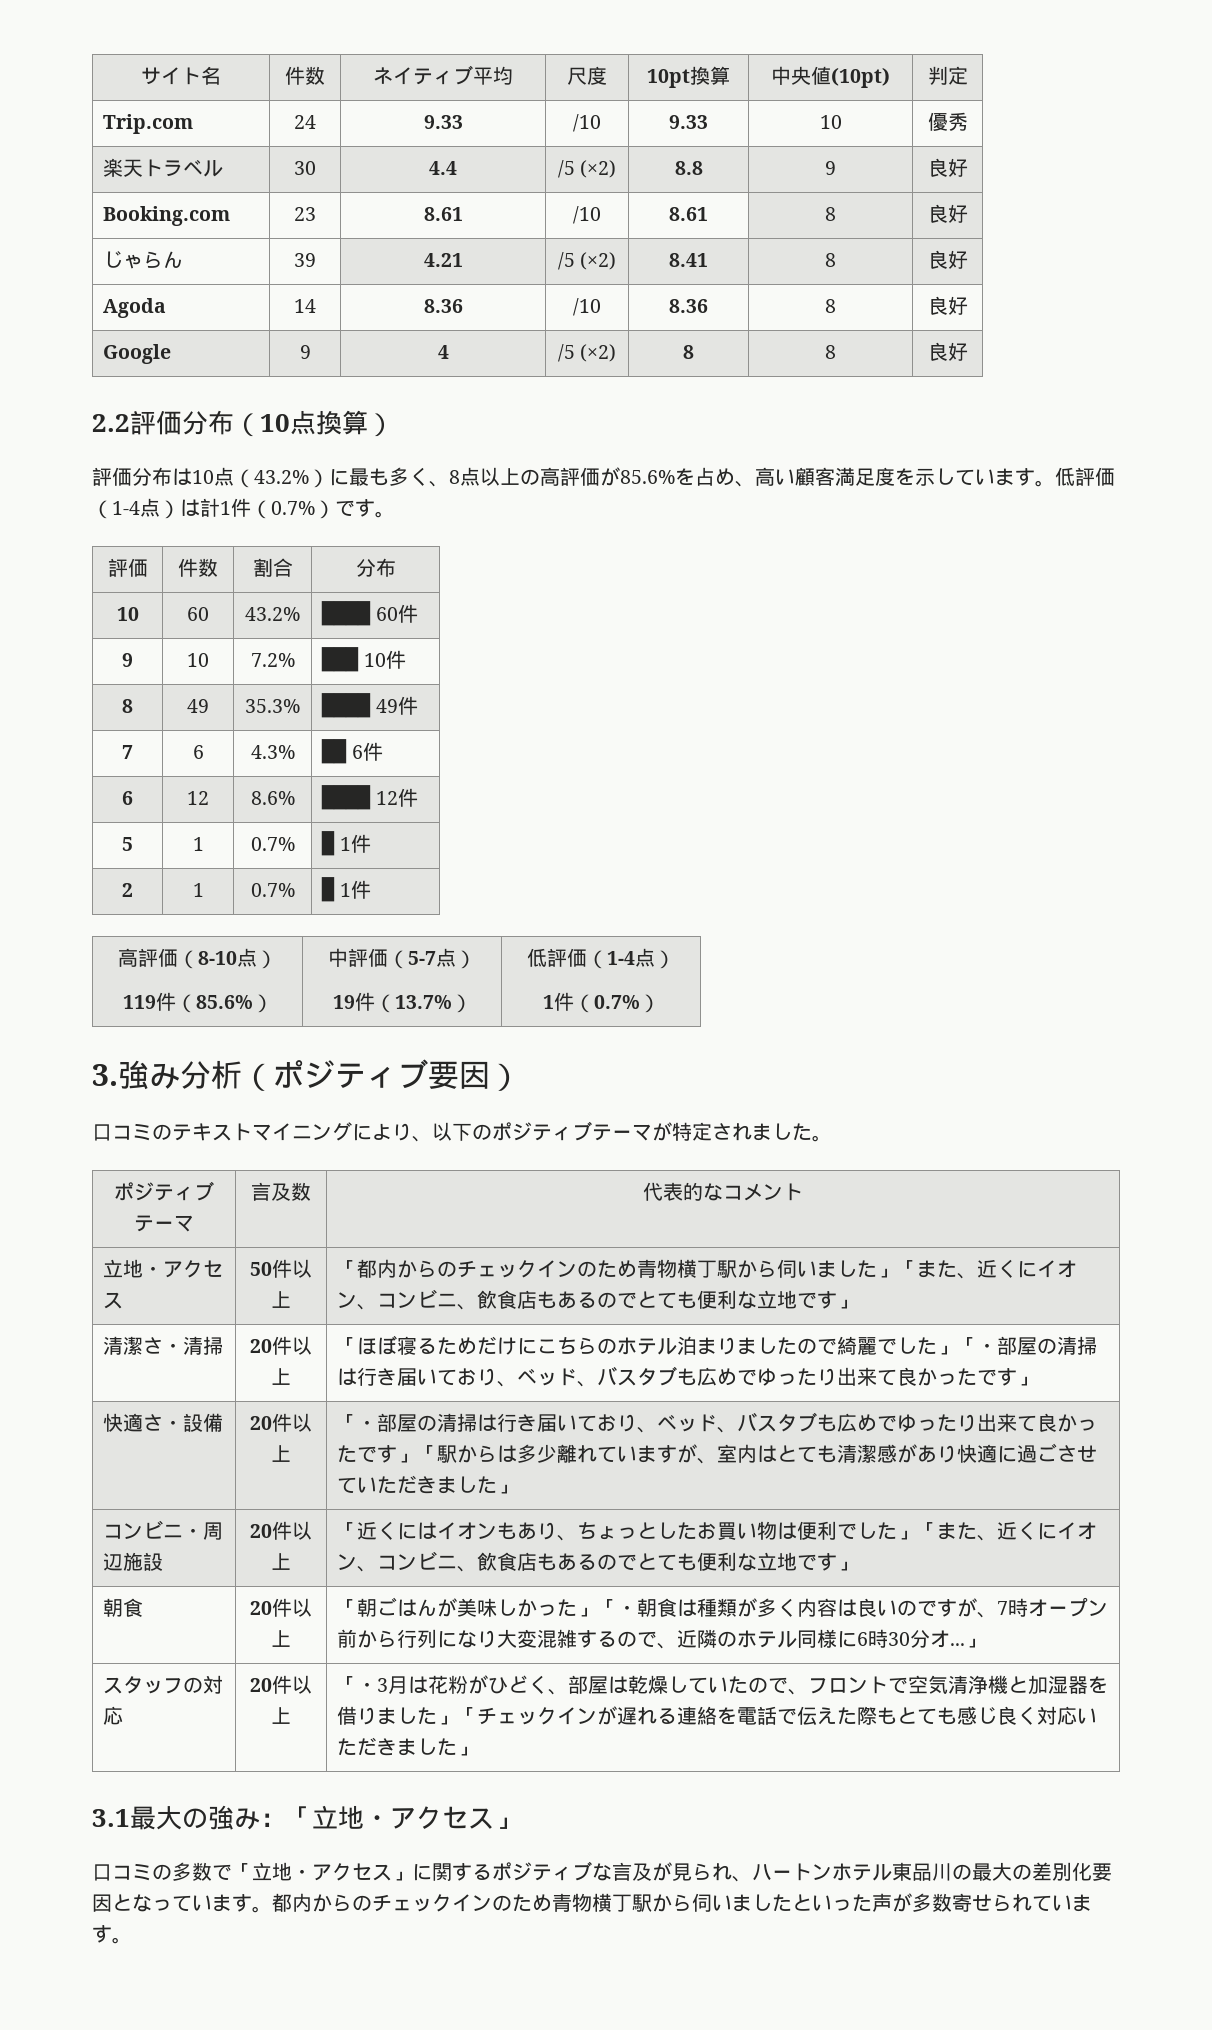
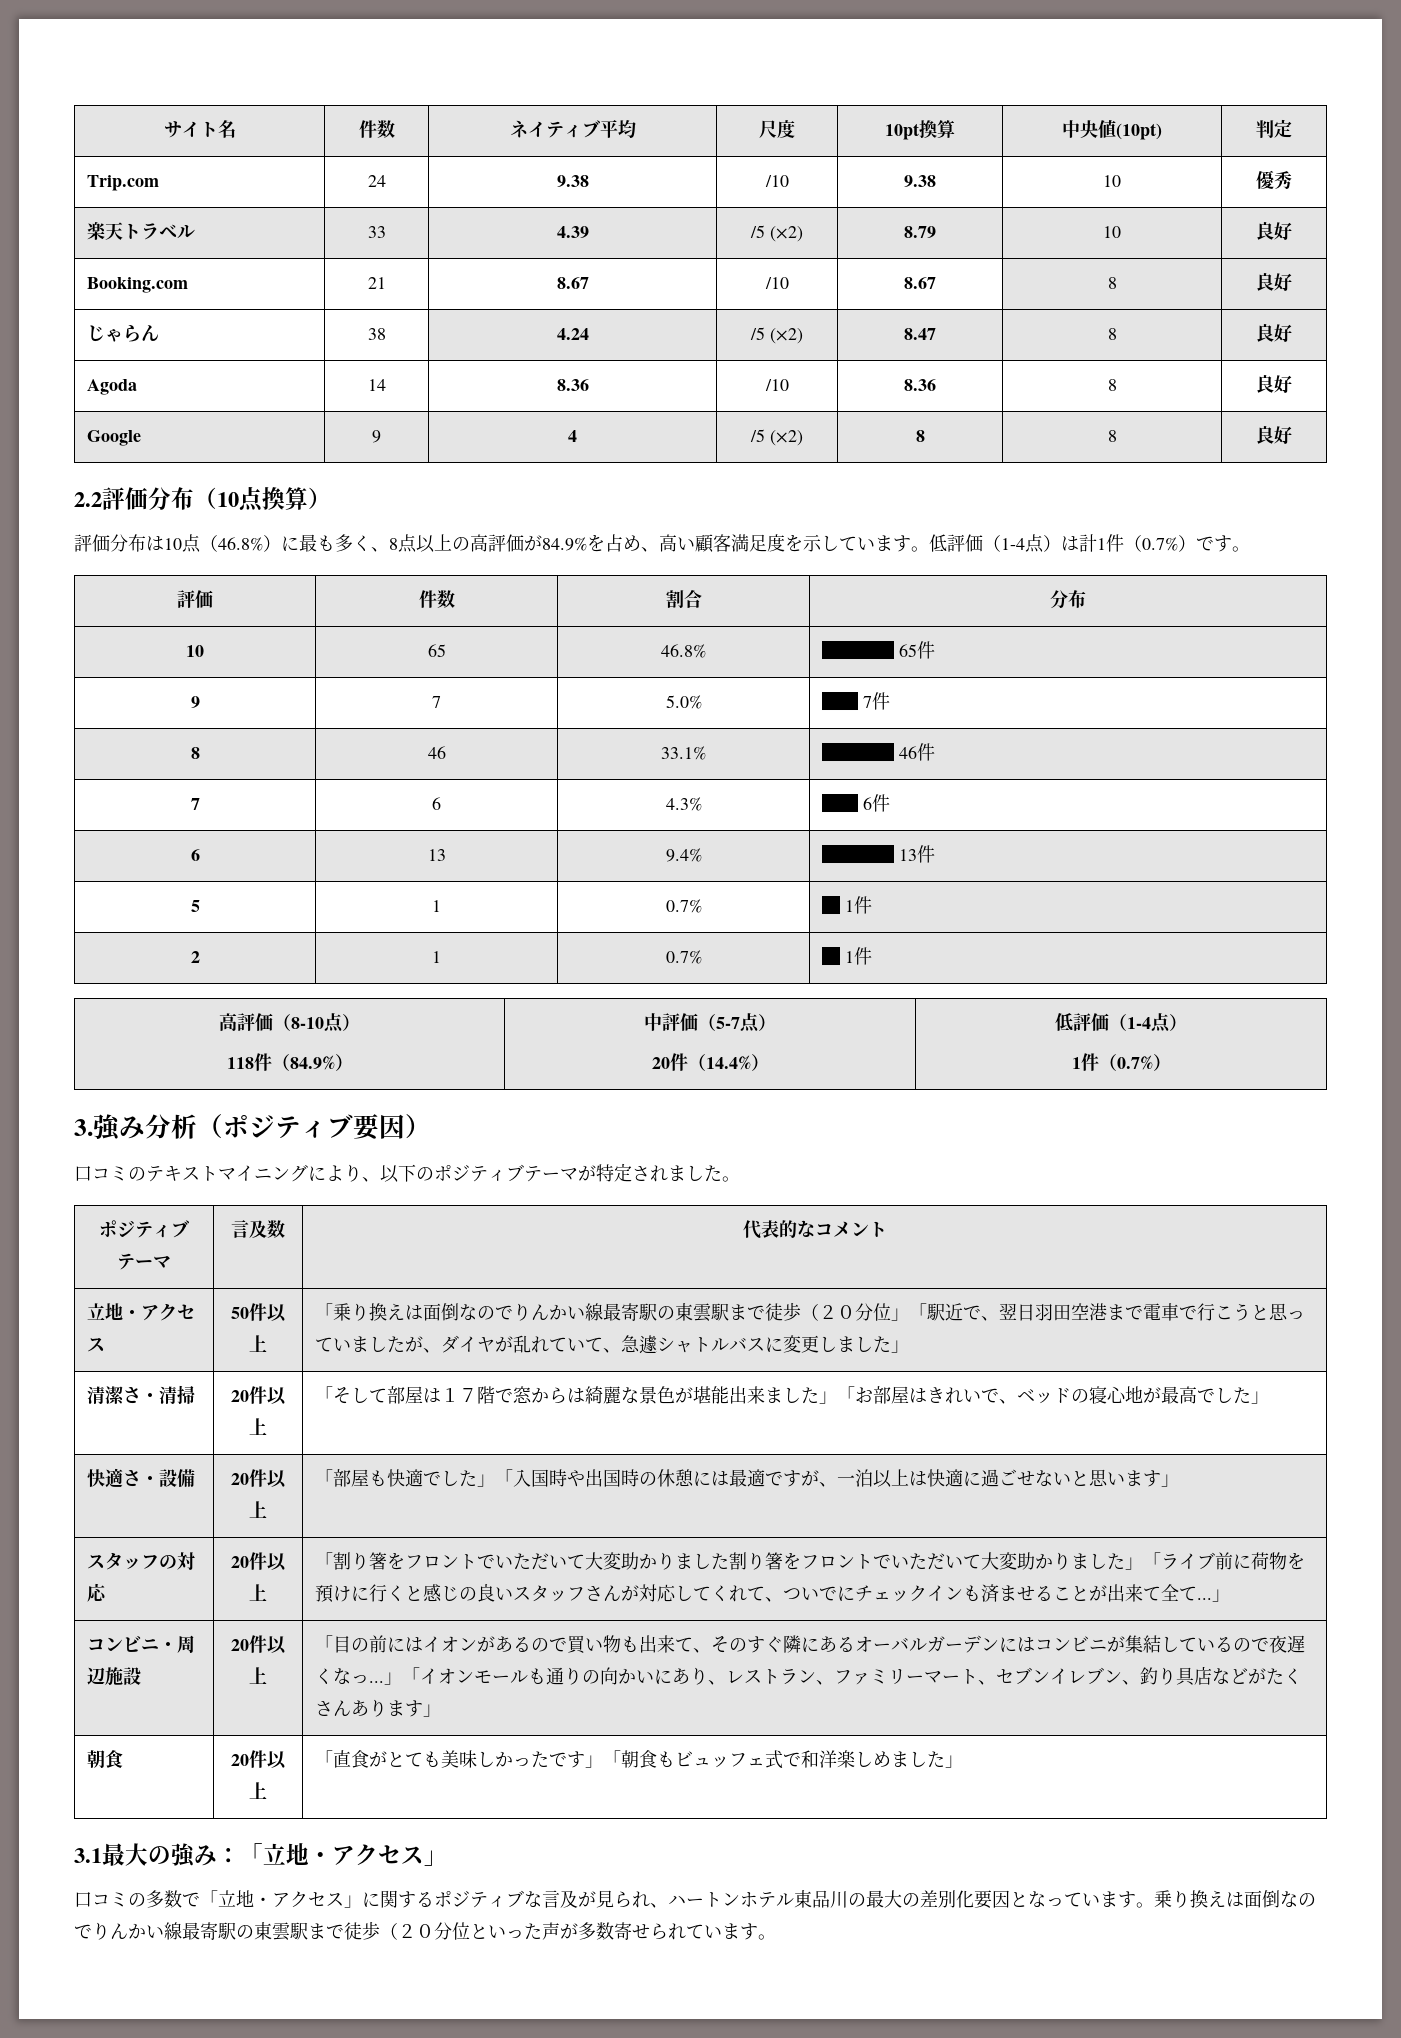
[423,115,463,129] [573,114,601,132] [669,115,708,129] 9.33 | /10 | 9.33 -> [556,175,589,187] [764,175,789,187] [904,175,936,187] 9.38 | /10 | 9.38
[294,161,316,175] [429,161,457,175] [557,160,617,178] [674,161,703,175] [825,161,836,175] 30 | 4.4 | /5 (×2) | 8.8 | 9 -> [367,226,386,238] [556,226,589,238] [750,225,803,242] [904,226,936,238] [1103,226,1121,238] 33 | 4.39 | /5 (×2) | 8.79 | 10
[294,207,316,221] [423,207,463,221] [573,206,601,224] [669,207,708,221] 23 | 8.61 | /10 | 8.61 -> [367,277,386,289] [556,277,589,289] [764,277,789,289] [904,277,936,289] 21 | 8.67 | /10 | 8.67
[294,253,316,267] [423,253,463,267] [557,252,617,270] [669,253,708,267] 39 | 4.21 | /5 (×2) | 8.41 -> [367,328,386,340] [556,328,589,340] [750,327,803,344] [904,328,936,340] 38 | 4.24 | /5 (×2) | 8.47
[254,470,309,484] 43.2% -> [218,537,263,551] 46.8%
[620,470,675,484] 85.6% -> [542,537,587,551] 84.9%
[187,607,209,621] [245,607,300,621] [321,601,398,626] 60 | 43.2% | ████ 60 -> [427,644,446,657] [661,644,706,658] [821,641,917,660] 65 | 46.8% | ████ 65
[187,653,209,667] [250,653,295,667] [321,647,386,672] 10 | 7.2% | ███ 10 -> [432,696,441,708] [665,695,702,709] [821,692,872,711] 7 | 5.0% | ██ 7
[187,699,209,713] [245,699,300,713] [321,693,398,718] 49 | 35.3% | ████ 49 -> [427,746,446,759] [661,746,706,760] [821,743,917,762] 46 | 33.1% | ████ 46
[187,791,209,805] [250,791,295,805] [321,785,398,810] 12 | 8.6% | ████ 12 -> [427,849,446,861] [665,848,702,862] [821,845,917,864] 13 | 9.4% | ████ 13
[122,992,253,1013] 119件（85.6% -> [226,1053,335,1071] 118件（84.9%
[332,992,452,1013] 19件（13.7% -> [651,1053,751,1071] 20件（14.4%
[357,1259,1078,1279] [337,1289,838,1310] 都内からのチェックインのため青物横丁駅から伺いました」「また、近くにイオン、コンビニ、飲食店もあるのでとても便利な立地です -> [332,1302,1305,1322] [314,1335,891,1354] 乗り換えは面倒なのでりんかい線最寄駅の東雲駅まで徒歩（２０分位」「駅近で、翌日羽田空港まで電車で行こうと思っていましたが、ダイヤが乱れていて、急遽シャトルバスに変更しました
[357,1335,1098,1355] [337,1366,1018,1387] ほぼ寝るためだけにこちらのホテル泊まりましたので綺麗でした」「・部屋の清掃は行き届いており、ベッド、バスタブも広めでゆったり出来て良かったです -> [332,1386,1251,1404] そして部屋は１７階で窓からは綺麗な景色が堪能出来ました」「お部屋はきれいで、ベッドの寝心地が最高でした
[357,1412,1098,1433] [337,1443,1098,1464] [337,1475,498,1494] ・部屋の清掃は行き届いており、ベッド、バスタブも広めでゆったり出来て良かったです」「駅からは多少離れていますが、室内はとても清潔感があり快適に過ごさせていただきました -> [332,1469,1179,1488] [86,1552,195,1570] [86,1583,107,1602] [231,1552,287,1571] [249,1584,267,1601] [314,1552,1305,1570] [314,1584,1212,1603] 部屋も快適でした」「入国時や出国時の休憩には最適ですが、一泊以上は快適に過ごせないと思います」 // スタッフの対応 | 20件以上 | 「割り箸をフロントでいただいて大変助かりました割り箸をフロントでいただいて大変助かりました」「ライブ前に荷物を預けに行くと感じの良いスタッフさんが対応してくれて、ついでにチェックインも済ませることが出来て全て...
[357,1521,398,1540] 近く -> [332,1635,387,1653] 目の前
[497,1521,1098,1541] [337,1551,818,1572] もあり、ちょっとしたお買い物は便利でした」「また、近くにイオン、コンビニ、飲食店もあるのでとても便利な立地で -> [476,1635,1305,1654] [314,1666,1302,1686] [314,1699,405,1717] があるので買い物も出来て、そのすぐ隣にあるオーバルガーデンにはコンビニが集結しているので夜遅くなっ...」「イオンモールも通りの向かいにあり、レストラン、ファミリーマート、セブンイレブン、釣り具店などがたくさんありま
[357,1597,1109,1618] [337,1629,986,1649] [103,1675,224,1694] [103,1706,124,1725] [250,1675,312,1694] [271,1707,291,1724] [337,1675,1109,1695] [337,1706,1098,1725] [337,1737,398,1756] 朝ごはんが美味しかった」「・朝食は種類が多く内容は良いのですが、7時オープン前から行列になり大変混雑するので、近隣のホテル同様に6時30分オ...」 // スタッフの対応 | 20件以上 | 「・3月は花粉がひどく、部屋は乾燥していたので、フロントで空気清浄機と加湿器を借りました」「チェックインが遅れる連絡を電話で伝えた際もとても感じ良く対応いただき -> [332,1750,891,1769] 直食がとても美味しかったです」「朝食もビュッフェ式で和洋楽しめ
[272,1893,792,1912] 都内からのチェックインのため青物横丁駅から伺いました -> [1154,1890,1316,1908] [74,1921,470,1941] 乗り換えは面倒なのでりんかい線最寄駅の東雲駅まで徒歩（２０分位

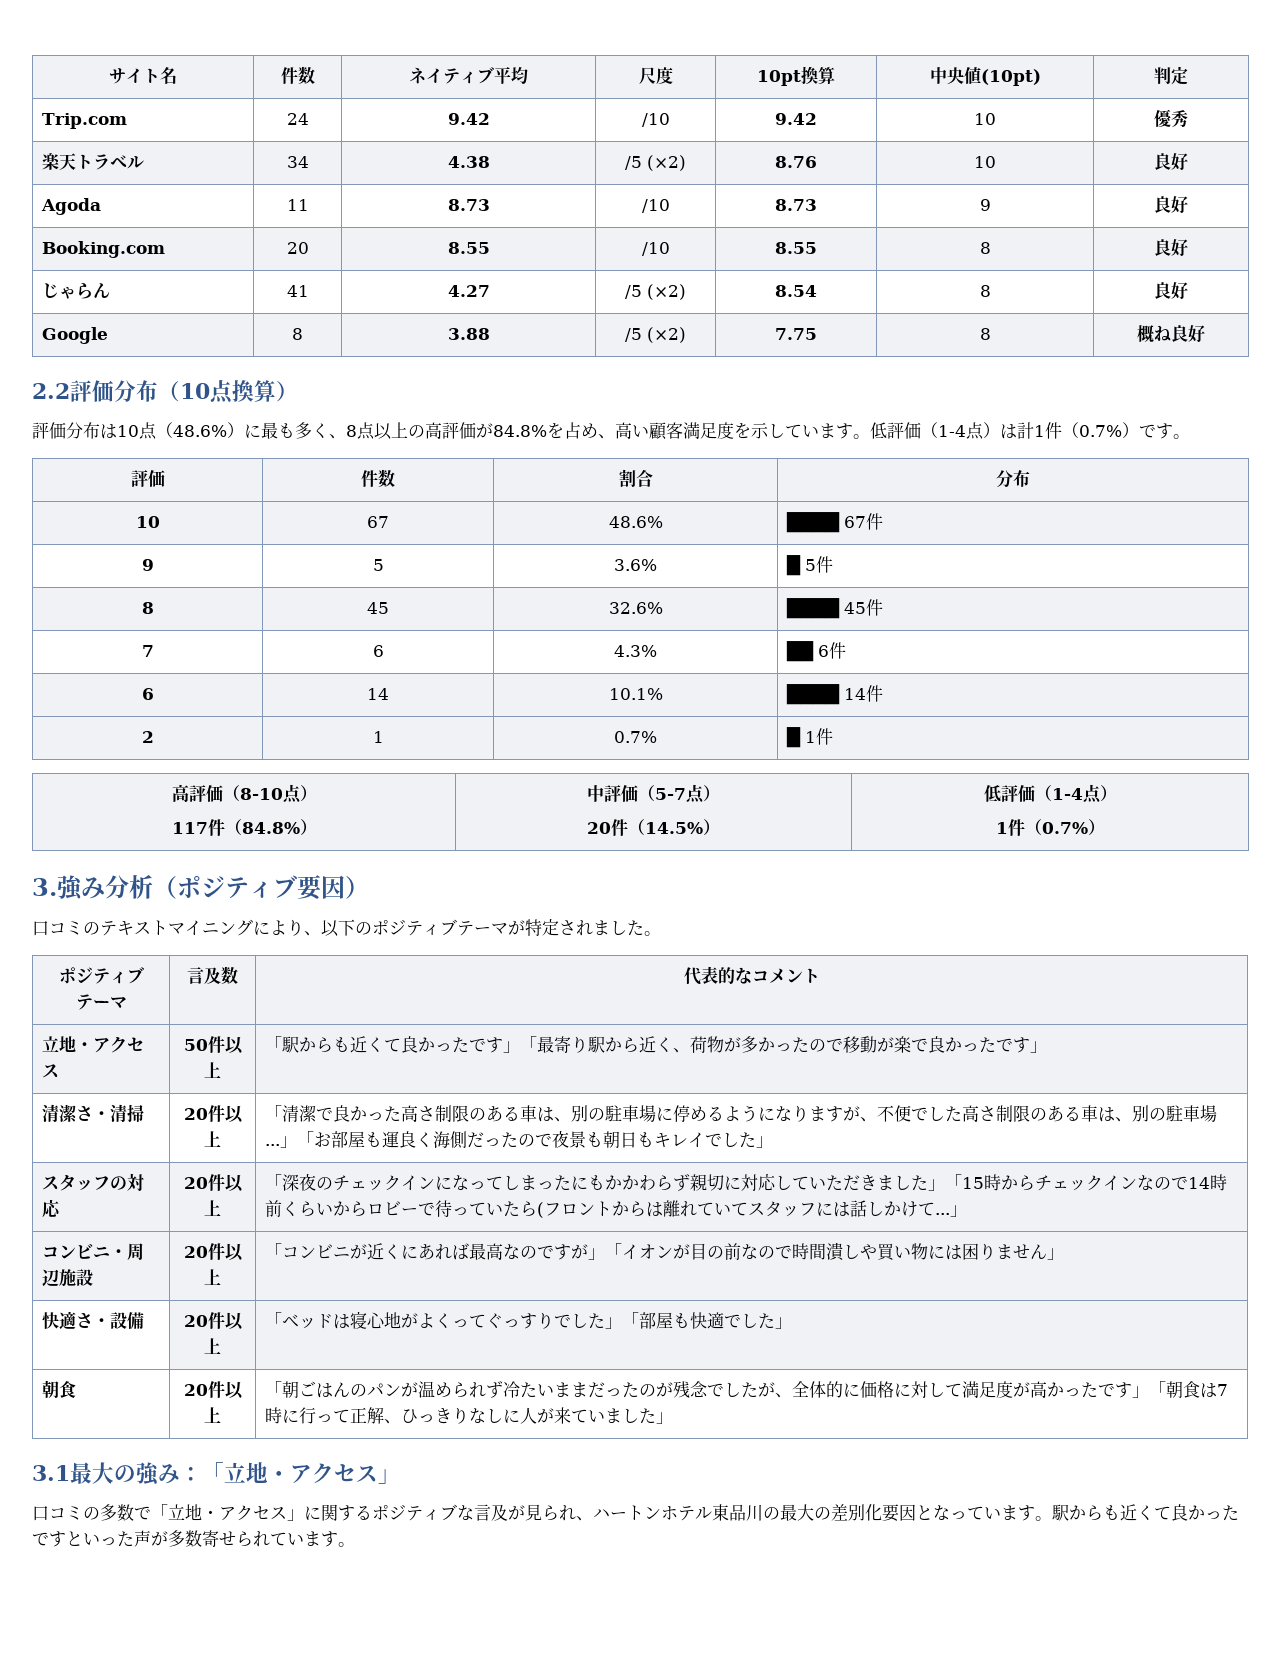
[556,175,589,187] [764,175,789,187] [904,175,936,187] 9.38 | /10 | 9.38 -> [447,113,490,125] [641,113,670,127] [775,113,817,125] 9.42 | /10 | 9.42
[367,226,386,238] [556,226,589,238] [750,225,803,242] [904,226,936,238] 33 | 4.39 | /5 (×2) | 8.79 -> [286,156,309,168] [447,156,490,168] [625,155,686,171] [775,156,817,168] 34 | 4.38 | /5 (×2) | 8.76
[86,277,188,293] [367,277,386,289] [556,277,589,289] [764,277,789,289] [904,277,936,289] Booking.com | 21 | 8.67 | /10 | 8.67 -> [40,198,101,215] [286,199,309,211] [447,199,490,211] [641,199,670,213] [775,199,817,211] [979,199,991,211] [1154,196,1188,213] [41,241,165,258] [286,242,309,254] [447,242,490,254] [641,242,670,256] [775,242,817,254] Agoda | 11 | 8.73 | /10 | 8.73 | 9 | 良好 // Booking.com | 20 | 8.55 | /10 | 8.55
[367,328,386,340] [556,328,589,340] [750,327,803,344] [904,328,936,340] [1107,328,1117,340] [1256,324,1292,342] [86,379,137,395] [367,379,386,391] [556,379,589,391] [764,379,789,391] [904,379,936,391] 38 | 4.24 | /5 (×2) | 8.47 | 8 | 良好 // Agoda | 14 | 8.36 | /10 | 8.36 -> [286,285,309,297] [447,285,490,297] [625,284,686,300] [775,285,817,297] 41 | 4.27 | /5 (×2) | 8.54
[372,430,381,443] [568,430,577,442] [750,429,803,446] [915,430,925,442] [1107,430,1117,442] 9 | 4 | /5 (×2) | 8 | 8 | -> [292,328,303,340] [447,328,490,340] [625,327,686,343] [775,328,817,340] [979,328,991,340] [1137,325,1171,343] 8 | 3.88 | /5 (×2) | 7.75 | 8 | 概ね
[218,537,263,551] 46.8% -> [173,425,227,437] 48.6%
[542,537,587,551] 84.9% -> [493,425,547,437] 84.8%
[427,644,446,657] [661,644,706,658] [821,641,917,660] 65 | 46.8% | ████ 65 -> [367,516,389,528] [608,516,663,528] [785,512,866,533] 67 | 48.6% | ████ 67
[432,696,441,708] [665,695,702,709] [821,692,872,711] 7 | 5.0% | ██ 7 -> [372,559,384,571] [614,559,657,571] [785,555,816,576] 5 | 3.6% | █ 5
[427,746,446,759] [661,746,706,760] [821,743,917,762] 46 | 33.1% | ████ 46 -> [367,602,389,614] [608,602,663,614] [785,598,866,619] 45 | 32.6% | ████ 45
[427,849,446,861] [665,848,702,862] [821,845,935,864] [190,900,200,912] [432,900,441,912] [665,899,702,913] [821,896,854,915] 13 | 9.4% | ████ 13件 // 5 | 1 | 0.7% | █ 1 -> [367,688,389,700] [608,688,663,700] [785,684,866,705] 14 | 10.1% | ████ 14
[226,1053,335,1071] 118件（84.9% -> [171,819,300,836] 117件（84.8%
[705,1055,751,1070] 14.4% -> [645,822,703,834] 14.5%
[332,1302,1305,1322] [314,1335,891,1354] 乗り換えは面倒なのでりんかい線最寄駅の東雲駅まで徒歩（２０分位」「駅近で、翌日羽田空港まで電車で行こうと思っていましたが、ダイヤが乱れていて、急遽シャトルバスに変更しました -> [280,1036,1030,1053] 駅からも近くて良かったです」「最寄り駅から近く、荷物が多かったので移動が楽で良かったです
[332,1386,1269,1404] [86,1468,195,1488] [231,1469,287,1488] [249,1501,267,1518] [314,1469,1161,1488] そして部屋は１７階で窓からは綺麗な景色が堪能出来ました」「お部屋はきれいで、ベッドの寝心地が最高でした」 // 快適さ・設備 | 20件以上 | 「部屋も快適でした」「入国時や出国時の休憩には最適ですが、一泊以上は快適に過ごせないと思います -> [281,1105,1217,1122] [264,1131,756,1149] 清潔で良かった高さ制限のある車は、別の駐車場に停めるようになりますが、不便でした高さ制限のある車は、別の駐車場...」「お部屋も運良く海側だったので夜景も朝日もキレイでした
[332,1552,1305,1570] [314,1584,1179,1603] 割り箸をフロントでいただいて大変助かりました割り箸をフロントでいただいて大変助かりました」「ライブ前に荷物を預けに行くと感じの良いスタッフさんが対応してくれて、ついでにチェックインも済ませることが出来て全 -> [281,1174,1227,1191] [264,1200,918,1218] 深夜のチェックインになってしまったにもかかわらず親切に対応していただきました」「15時からチェックインなので14時前くらいからロビーで待っていたら(フロントからは離れていてスタッフには話しかけ
[332,1635,1305,1654] [314,1666,1302,1686] [314,1699,423,1717] 目の前にはイオンがあるので買い物も出来て、そのすぐ隣にあるオーバルガーデンにはコンビニが集結しているので夜遅くなっ...」「イオンモールも通りの向かいにあり、レストラン、ファミリーマート、セブンイレブン、釣り具店などがたくさんあります -> [281,1242,1064,1261] [41,1311,144,1330] [183,1312,244,1330] [204,1338,222,1354] [264,1311,775,1329] コンビニが近くにあれば最高なのですが」「イオンが目の前なので時間潰しや買い物には困りません」 // 快適さ・設備 | 20件以上 | 「ベッドは寝心地がよくってぐっすりでした」「部屋も快適でした
[332,1750,495,1768] 直食がとても美味し -> [281,1381,1047,1398] 朝ごはんのパンが温められず冷たいままだったのが残念でしたが、全体的に価格に対して満足度が高
[656,1750,891,1769] もビュッフェ式で和洋楽しめ -> [1199,1383,1228,1398] [264,1407,605,1424] は7時に行って正解、ひっきりなしに人が来てい
[1154,1890,1316,1908] [74,1921,470,1941] 乗り換えは面倒なのでりんかい線最寄駅の東雲駅まで徒歩（２０分位 -> [1051,1504,1239,1521] [32,1531,66,1547] 駅からも近くて良かったです

